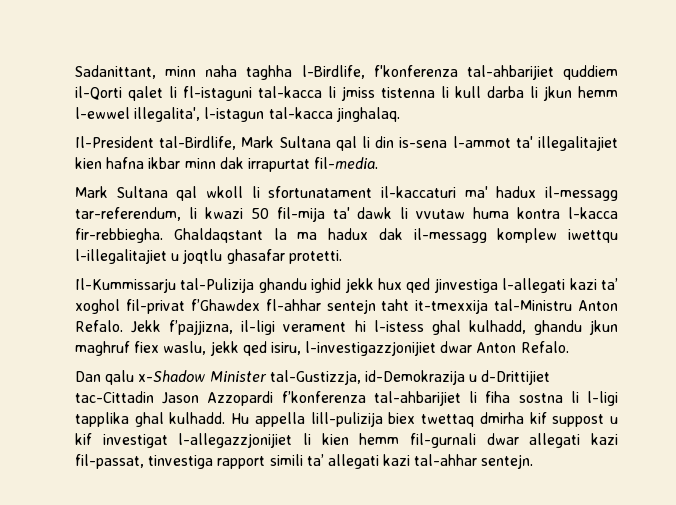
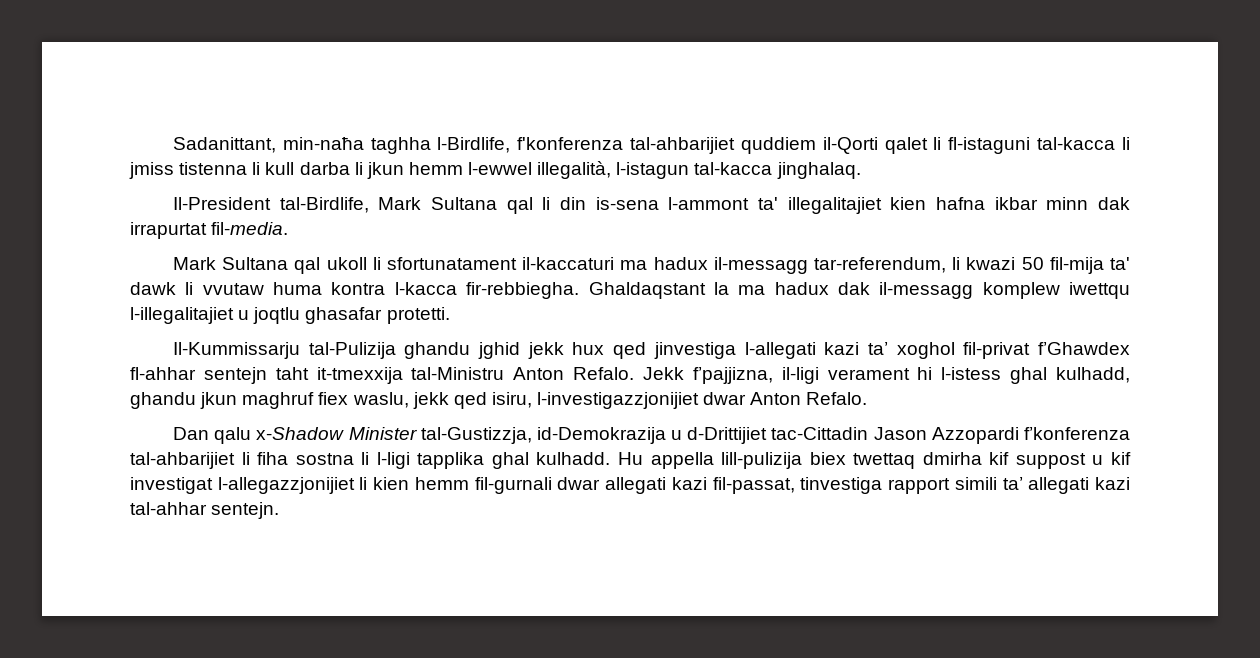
[165,65,238,77] minn naha -> [282,137,364,150] min-naħa
[134,107,201,122] illegalita', -> [537,161,612,179] illegalità,
[452,136,511,148] l-ammot -> [668,197,750,210] l-ammont
[205,186,243,198] wkoll -> [326,257,367,270] ukoll
[464,186,488,198] ma' -> [620,260,648,270] ma
[311,278,342,293] ighid -> [478,342,521,359] jghid

